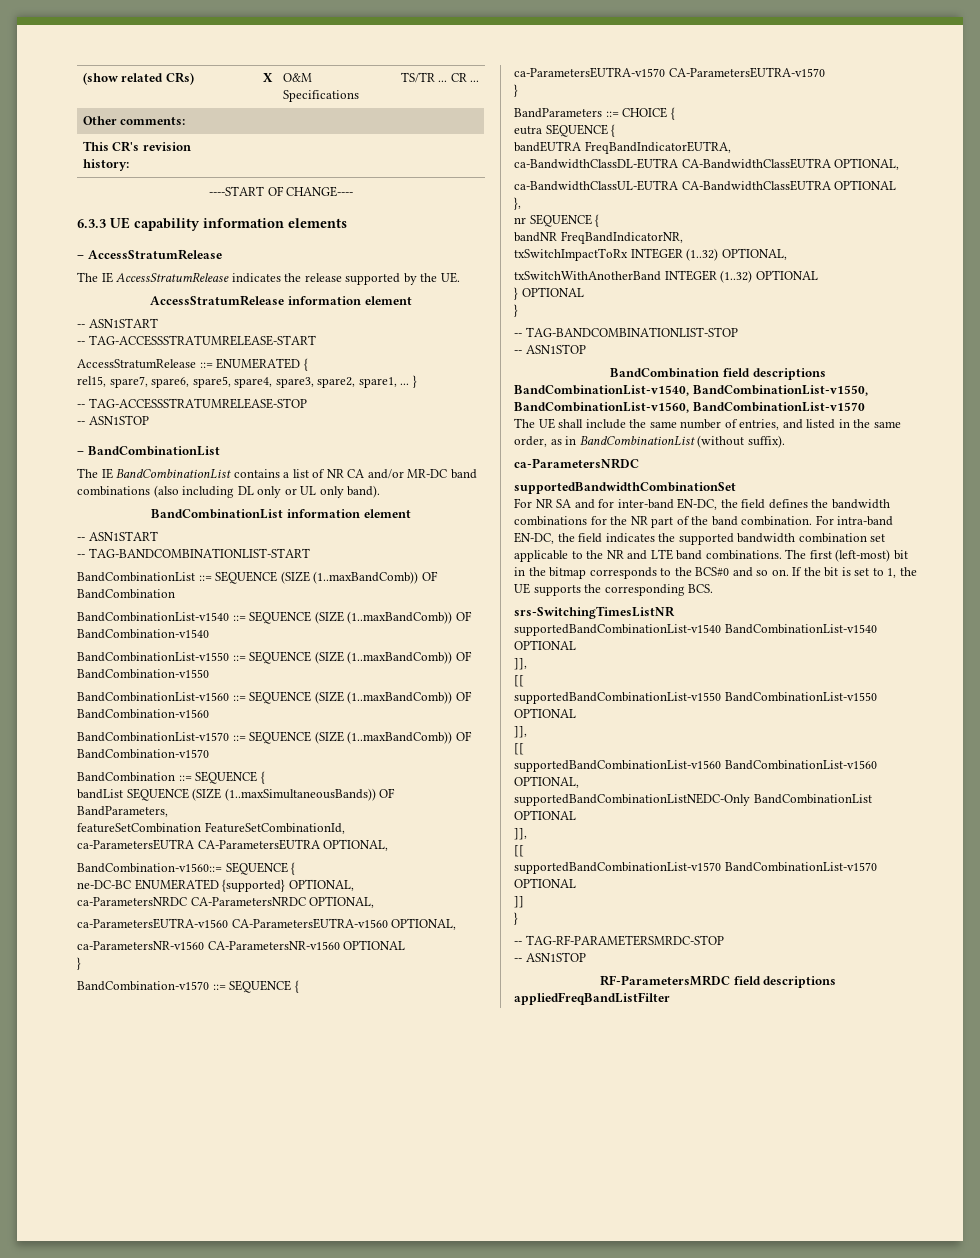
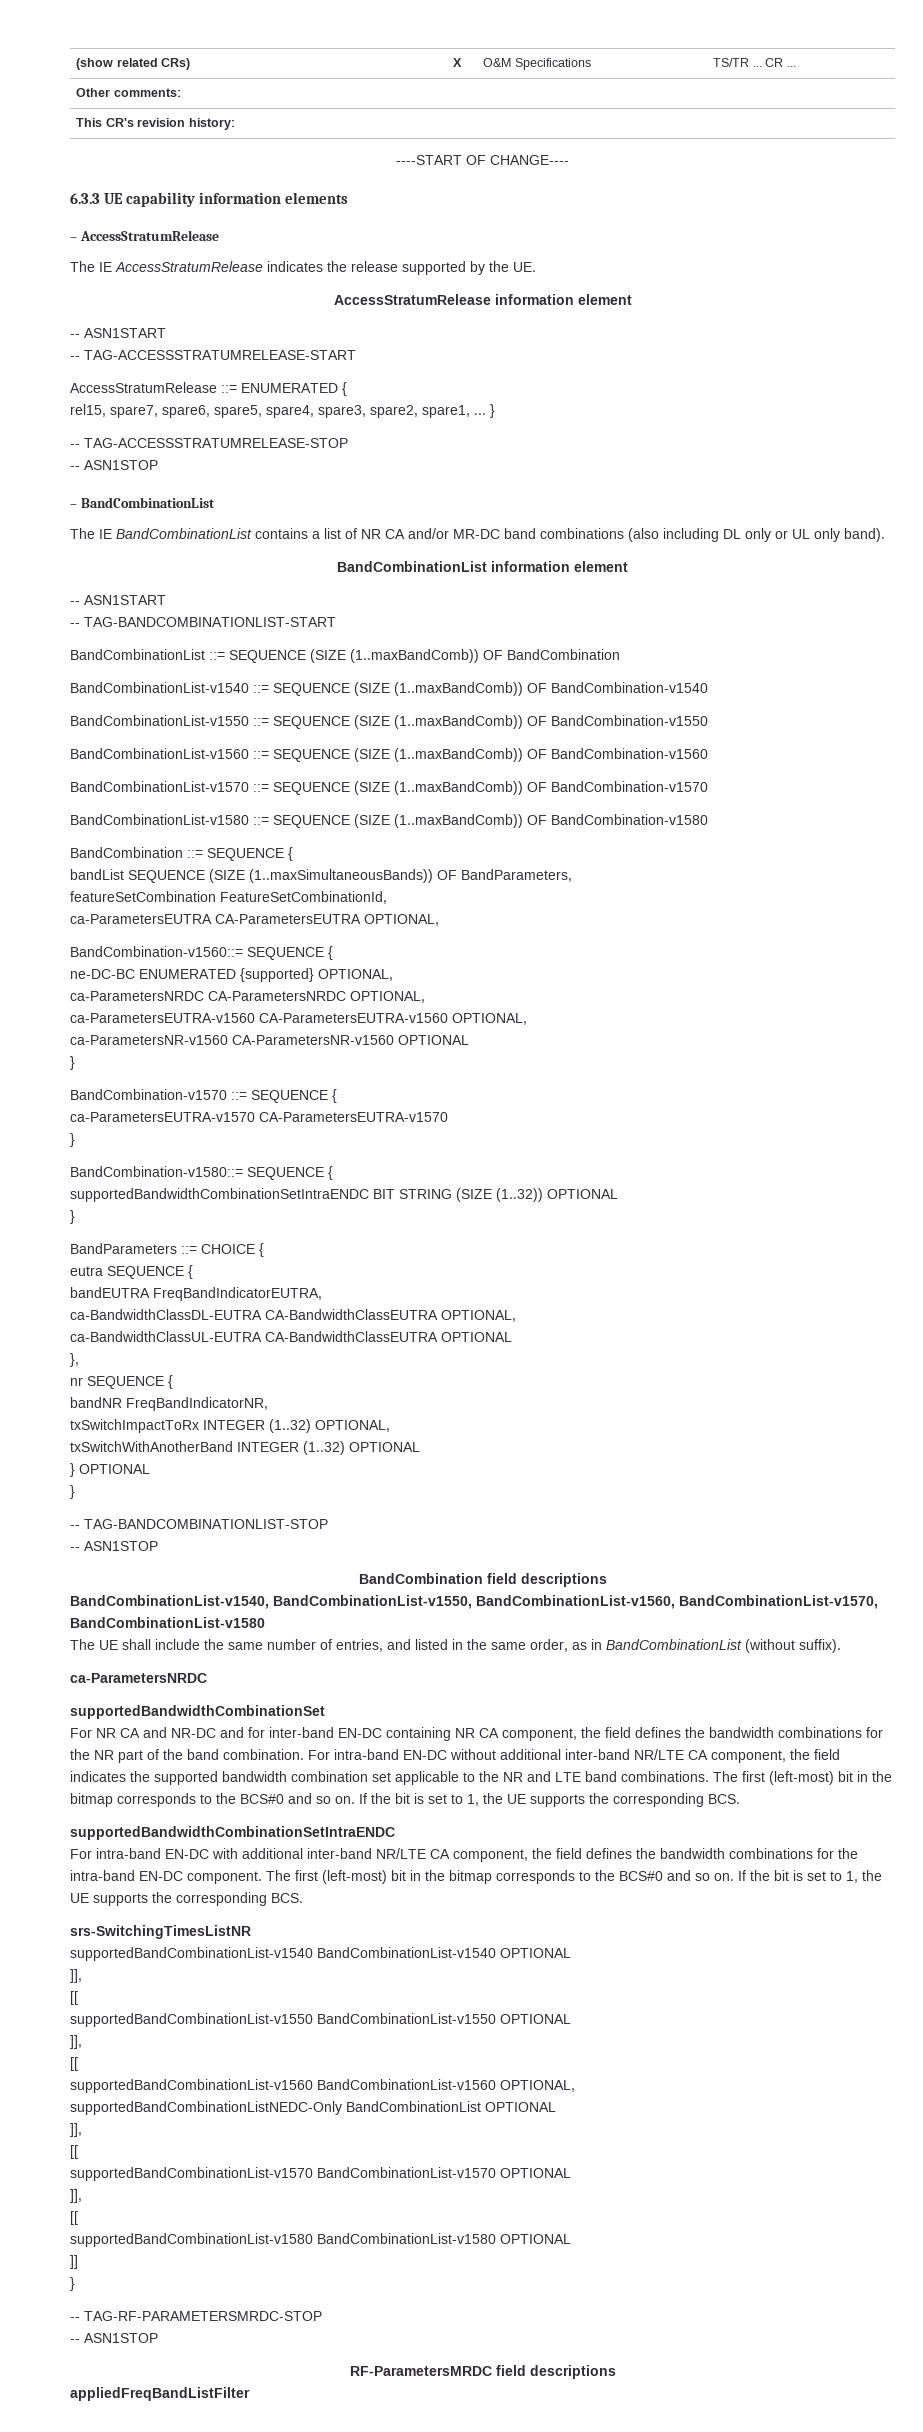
(209, 754) none -> [70,814,708,828] // BandCombinationList-v1580 ::= SEQUENCE (SIZE (1..maxBandComb)) OF BandCombination-v1580
(518, 90) none -> [70,1166,333,1180] [70,1188,618,1202] [70,1210,75,1224] // BandCombination-v1580::= SEQUENCE { // supportedBandwidthCombinationSetIntraENDC BIT STRING (SIZE (1..32)) OPTIONAL // }
[692,402,865,412] BandCombinationList-v1570 -> [679,1595,878,1609] [70,1617,265,1628] BandCombinationList-v1570, BandCombinationList-v1580
[556,498,718,510] SA and for inter-band EN-DC, -> [120,1727,577,1741] CA and NR-DC and for inter-band EN-DC containing NR CA component,
[514,532,554,544] EN-DC, -> [403,1749,786,1763] EN-DC without additional inter-band NR/LTE CA component,
(714, 588) none -> [70,1826,395,1840] [70,1848,858,1862] [70,1870,882,1884] [70,1892,303,1906] // supportedBandwidthCombinationSetIntraENDC // For intra-band EN-DC with additional inter-band NR/LTE CA component, the field defines the bandwidth combinations for the intra-band EN-DC component. The first (left-most) bit in the bitmap corresponds to the BCS#0 and so on. If the bit is set to 1, the UE supports the corresponding BCS.
(576, 883) none -> [70,2189,82,2203] [70,2211,78,2225] [70,2233,571,2247] // ]], // [[ // supportedBandCombinationList-v1580 BandCombinationList-v1580 OPTIONAL

